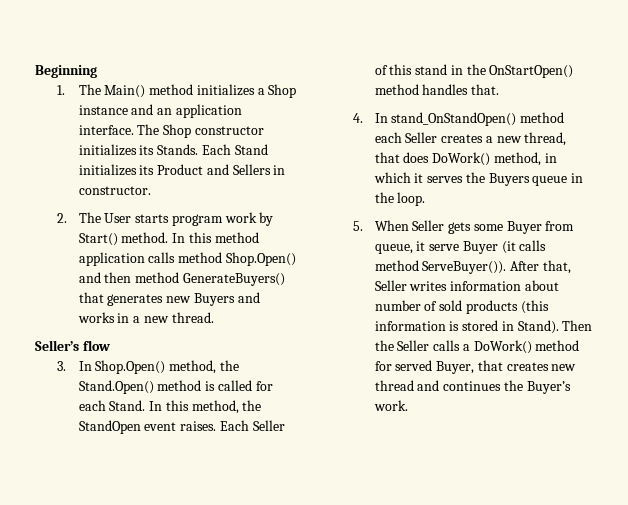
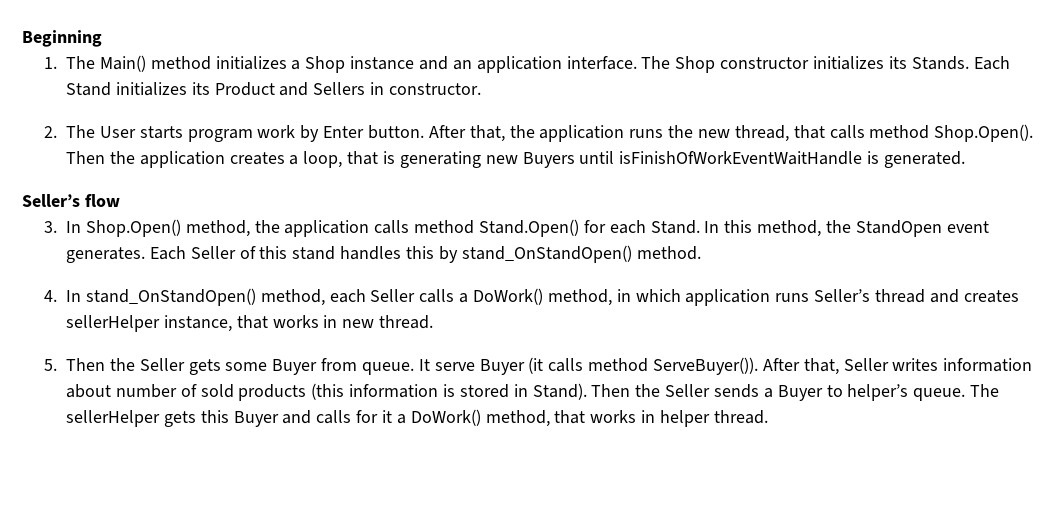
[78,232,259,246] [78,252,296,266] [78,272,285,286] [78,292,260,306] [77,312,214,323] Start() method. In this method application calls method Shop.Open() and then method GenerateBuyers() that generates new Buyers and works in a new thread. -> [323,124,1034,142] [65,151,965,168] Enter button. After that, the application runs the new thread, that calls method Shop.Open(). Then the application creates a loop, that is generating new Buyers until isFinishOfWorkEventWaitHandle is generated.
[78,380,252,394] Stand.Open() method is called -> [284,219,579,237] application calls method Stand.Open()
[180,421,217,431] raises. -> [65,247,145,263] generates.
[450,64,574,78] [374,84,500,95] in the OnStartOpen() method handles that. -> [340,245,701,263] handles this by stand_OnStandOpen() method.
[520,112,565,123] method -> [260,289,325,306] method,
[441,132,567,146] [374,152,557,166] [373,172,584,186] [374,192,426,206] creates a new thread, that does DoWork() method, in which it serves the Buyers queue in the loop. -> [419,288,1019,306] [65,315,434,332] calls a DoWork() method, in which application runs Seller’s thread and creates sellerHelper instance, that works in new thread.
[374,220,409,231] When -> [65,358,135,371] Then the
[374,241,426,254] queue, it -> [361,359,430,375] queue. It
[433,340,580,354] [374,360,577,374] [374,380,571,394] [373,400,408,411] calls a DoWork() method for served Buyer, that creates new thread and continues the Buyer’s work. -> [713,384,1000,401] [65,409,768,427] sends a Buyer to helper’s queue. The sellerHelper gets this Buyer and calls for it a DoWork() method, that works in helper thread.

